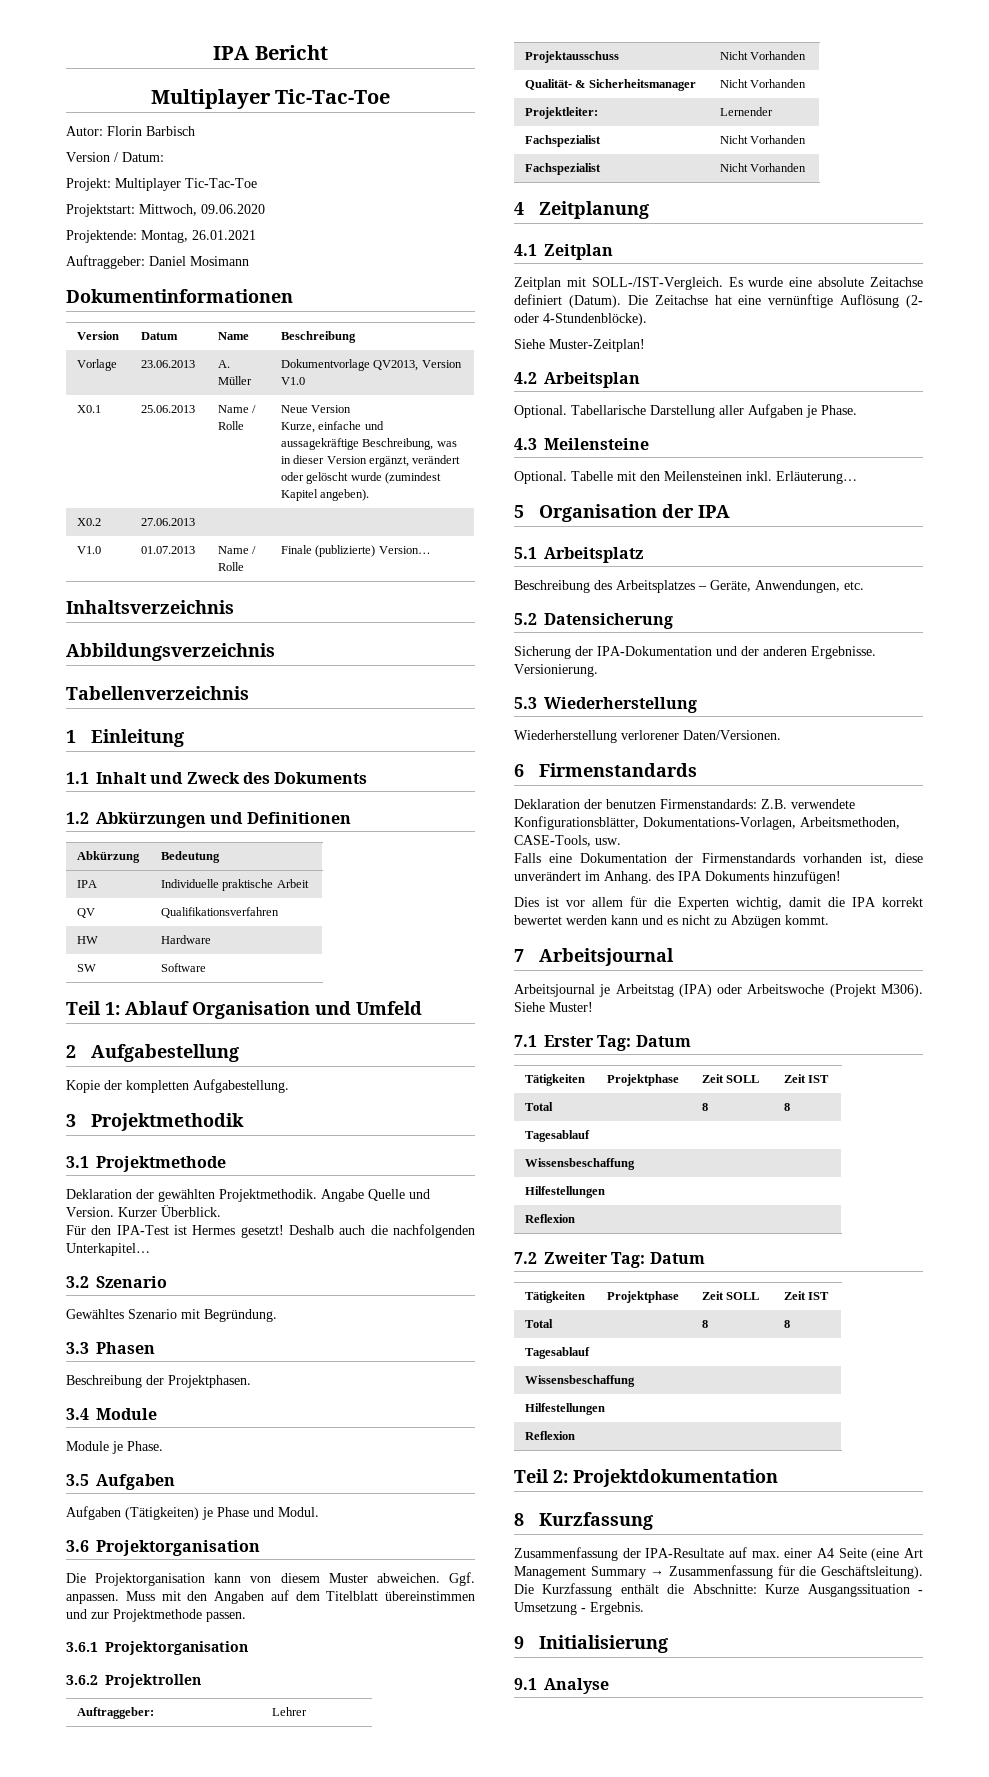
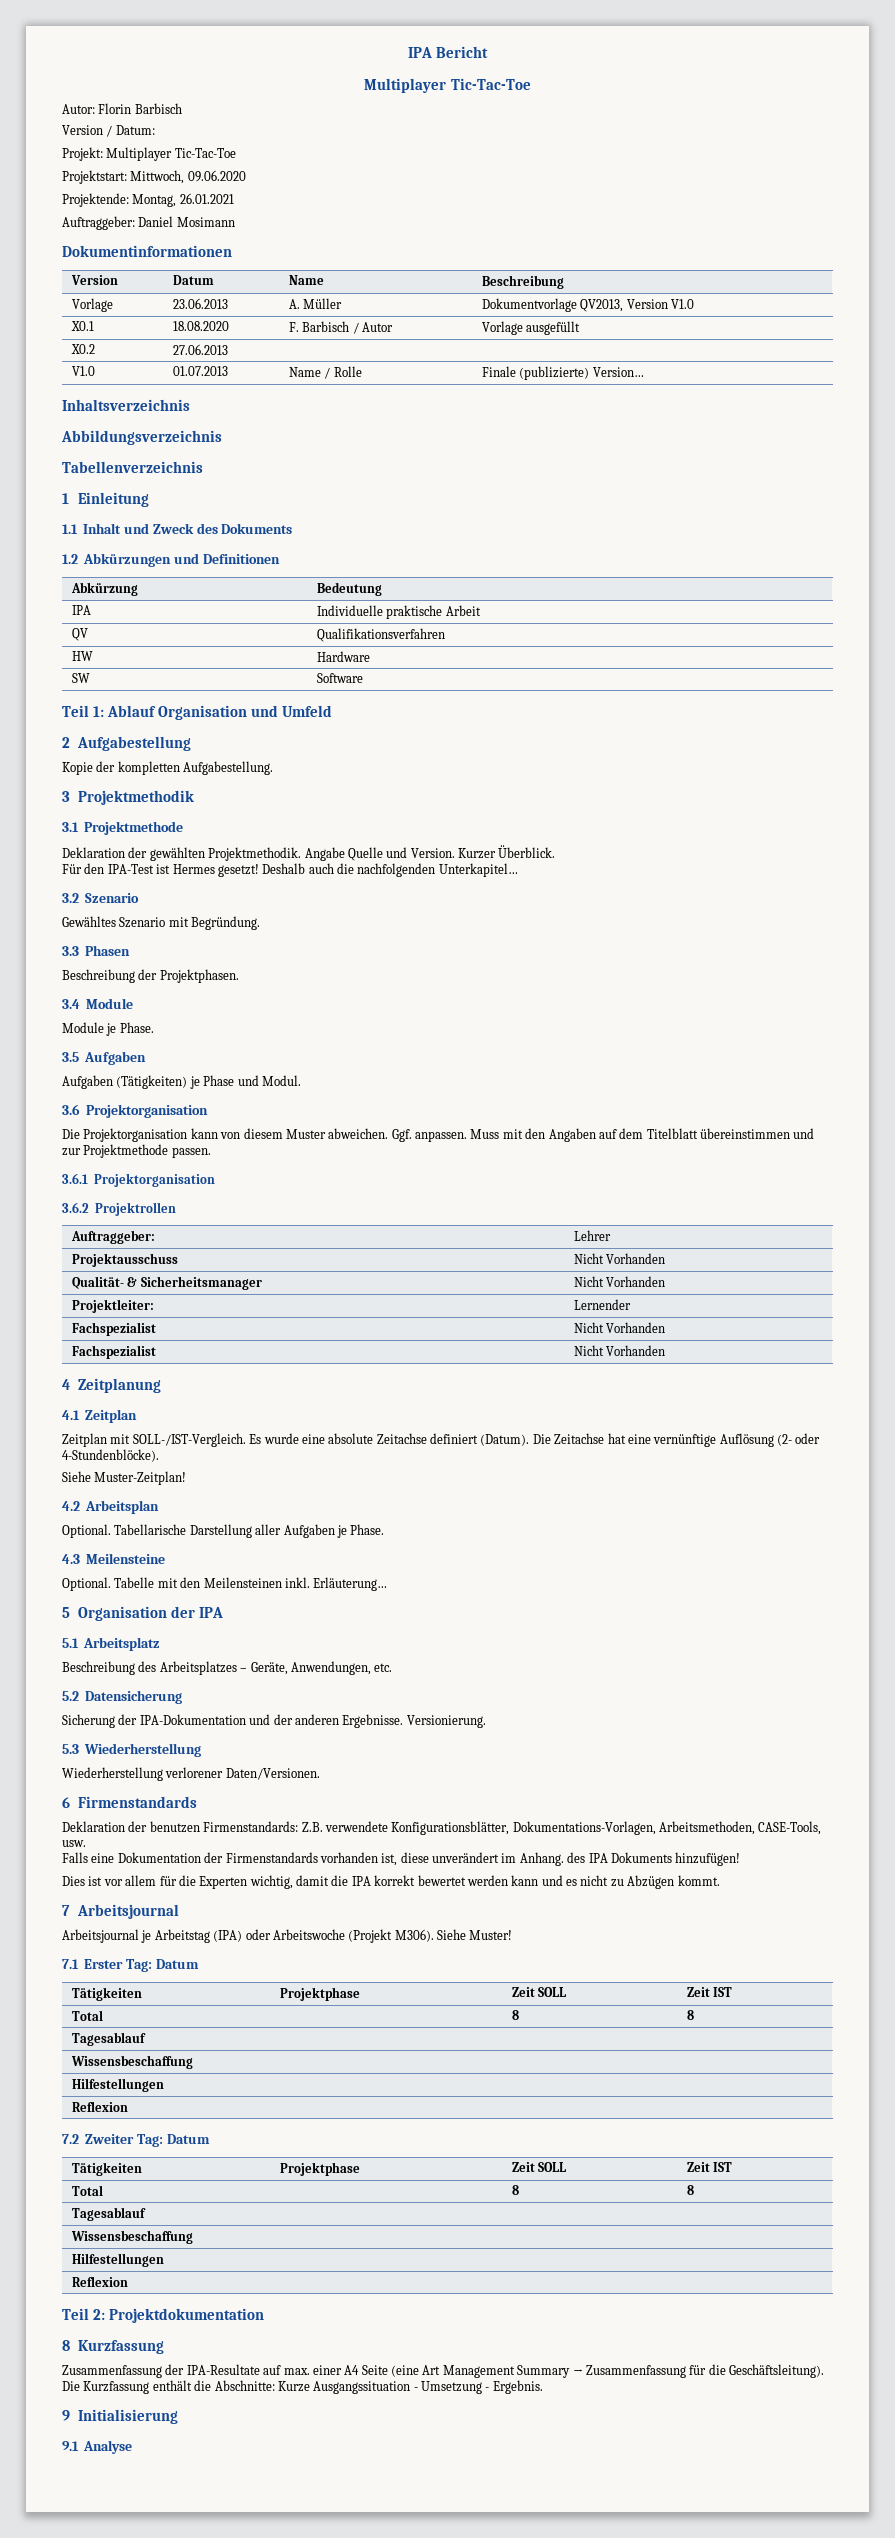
[140,405,195,413] [217,405,257,413] [217,421,244,430] [280,405,352,413] [280,421,384,433] [280,438,457,450] [280,455,461,467] [280,472,442,484] [280,489,370,501] 25.06.2013 | Name / Rolle | Neue Version // Kurze, einfache und aussagekräftige Beschreibung, was in dieser Version ergänzt, verändert oder gelöscht wurde (zumindest Kapitel angeben). -> [172,321,229,331] [288,321,393,334] [481,321,581,335] 18.08.2020 | F. Barbisch / Autor | Vorlage ausgefüllt

